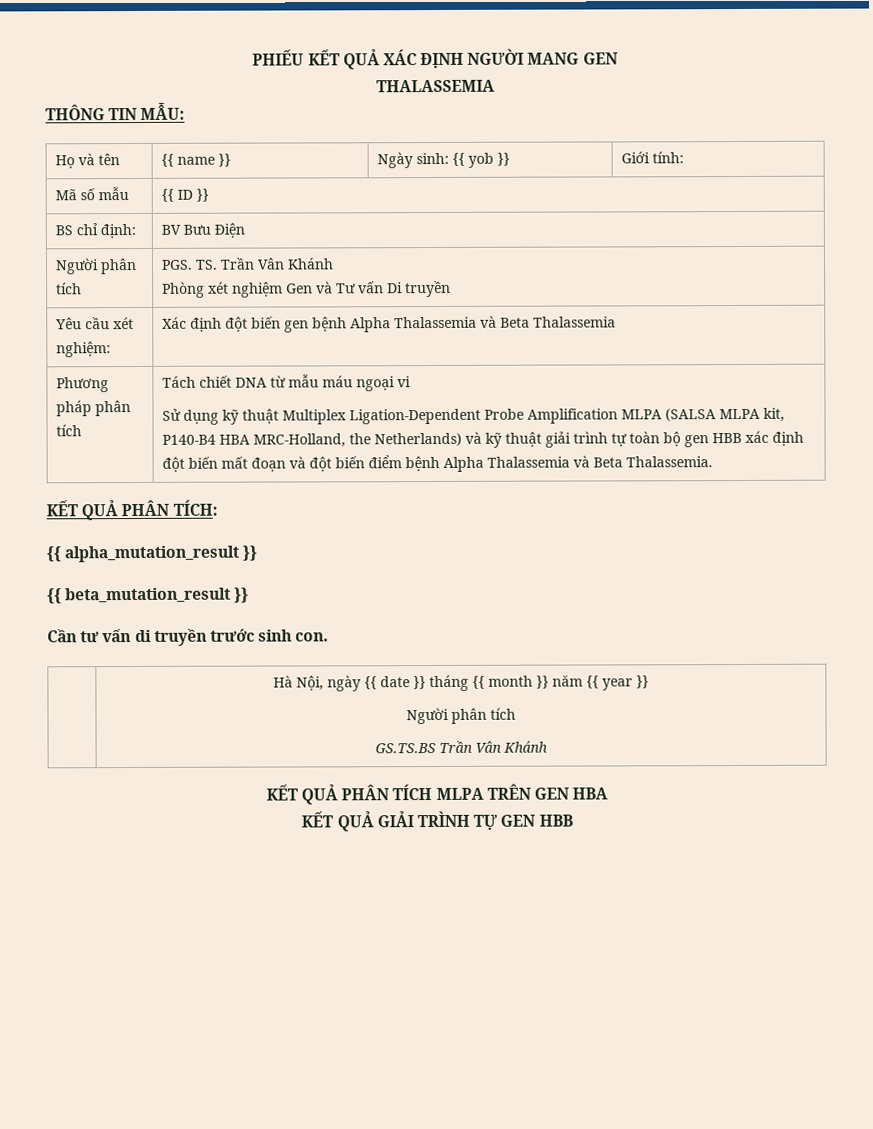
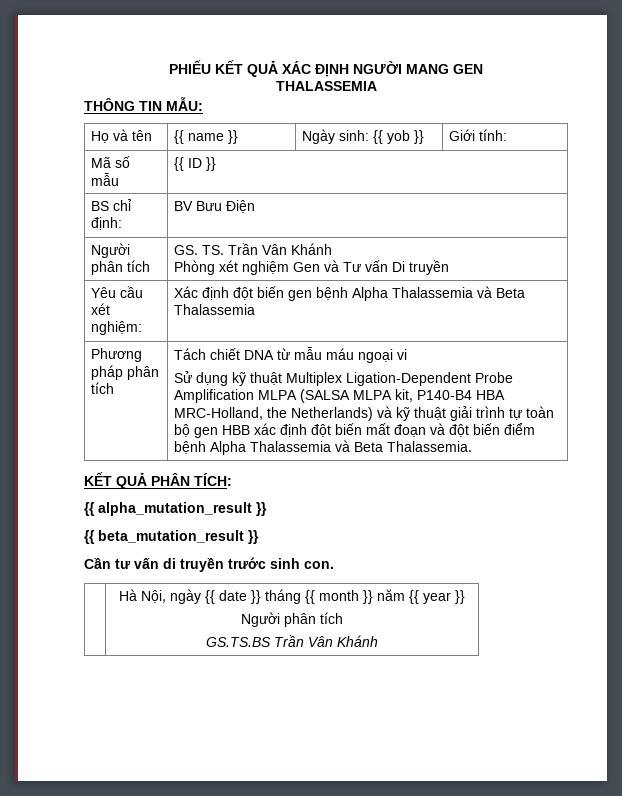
[160,259,193,270] PGS. -> [174,245,199,255] GS.
[265,783,609,805] [301,810,573,832] // KẾT QUẢ PHÂN TÍCH MLPA TRÊN GEN HBA // KẾT QUẢ GIẢI TRÌNH TỰ GEN HBB -> (378, 641) none

